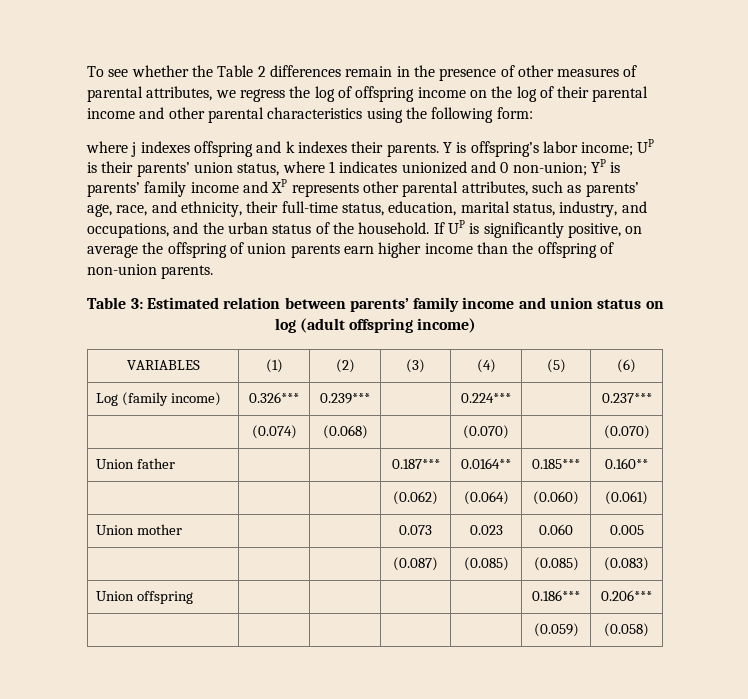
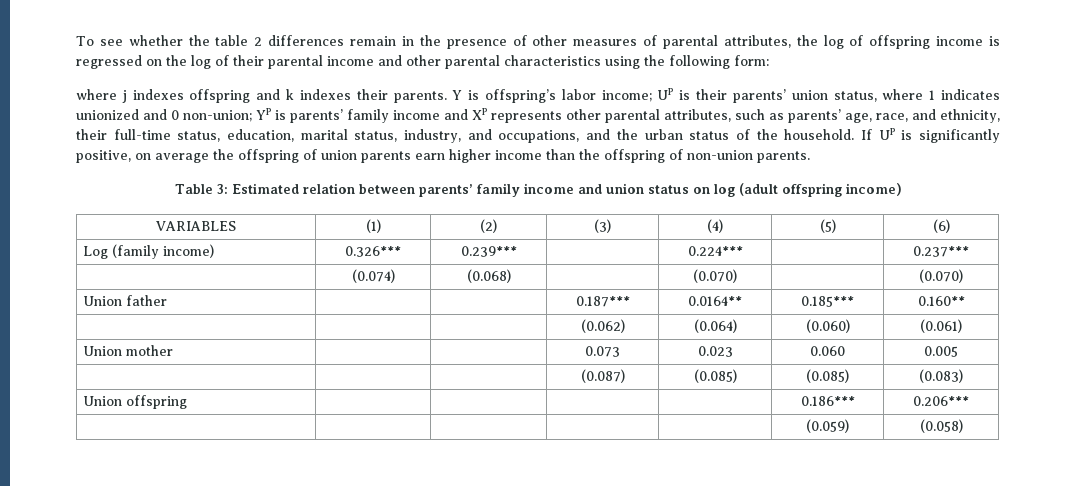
[217,65,254,77] Table -> [215,35,249,46] table
[215,89,285,102] we regress -> (791, 41) none
(466, 92) none -> [989,36,1001,46] [76,55,142,69] is regressed

